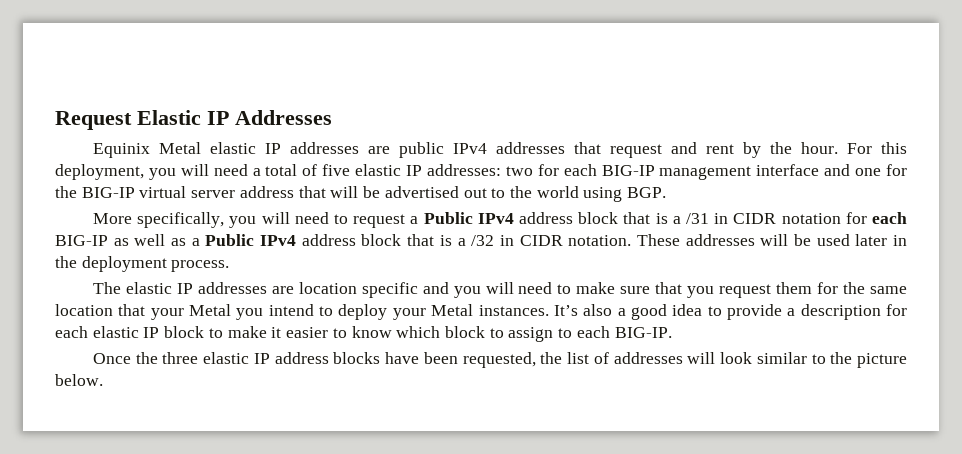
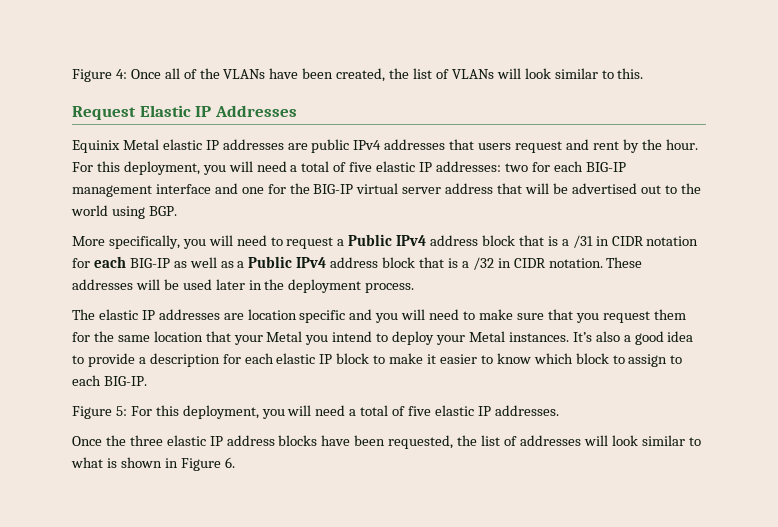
(55, 120) none -> [72,68,644,82] Figure 4: Once all of the VLANs have been created, the list of VLANs will look similar to this. //
(601, 148) none -> [478,143,512,150] users
(672, 332) none -> [72,405,559,419] // Figure 5: For this deployment, you will need a total of five elastic IP addresses.
[830,352,908,368] [55,374,103,386] the picture below. -> [71,457,235,471] what is shown in Figure 6.

